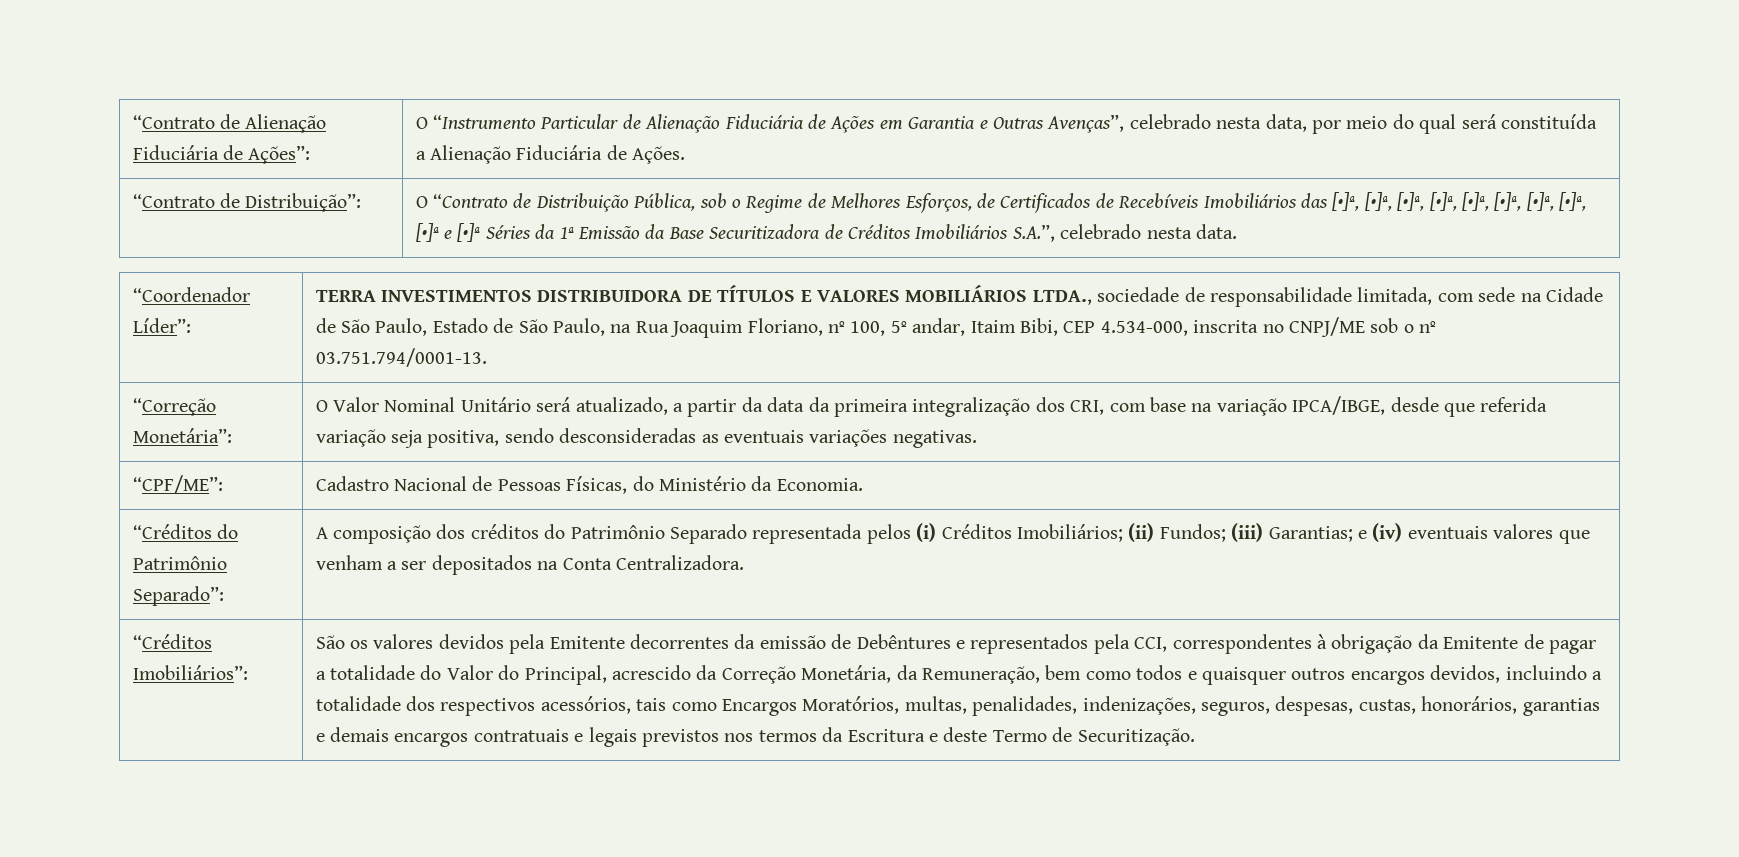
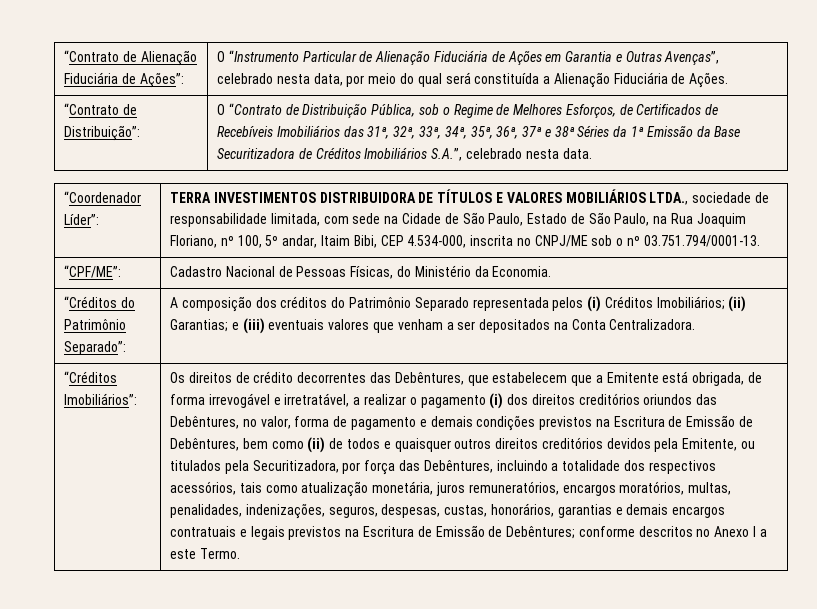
[1332,192,1587,211] [415,223,481,242] [•]ª, [•]ª, [•]ª, [•]ª, [•]ª, [•]ª, [•]ª, [•]ª, [•]ª e [•]ª -> [367,126,575,139] 31ª, 32ª, 33ª, 34ª, 35ª, 36ª, 37ª e 38ª
[132,398,216,416] [132,428,232,443] [315,396,1548,417] [315,428,977,448] // “Correção Monetária”: | O Valor Nominal Unitário será atualizado, a partir da data da primeira integralização dos CRI, com base na variação IPCA/IBGE, desde que referida variação seja positiva, sendo desconsideradas as eventuais variações negativas. -> (760, 241) none
[1159,523,1264,542] Fundos; (iii) -> (747, 304) none
[1372,523,1403,542] (iv) -> [242,318,265,334] (iii)
[315,634,1597,654] [315,665,1501,685] São os valores devidos pela Emitente decorrentes da emissão de Debêntures e representados pela CCI, correspondentes à obrigação da Emitente de pagar a totalidade do Valor do Principal, acrescido da Correção Monetária, da Remuneração, bem como todos e quaisquer outros encargos devidos, -> [170,371,763,386] [170,393,718,409] [170,415,754,431] [170,437,756,453] [170,460,493,475] Os direitos de crédito decorrentes das Debêntures, que estabelecem que a Emitente está obrigada, de forma irrevogável e irretratável, a realizar o pagamento (i) dos direitos creditórios oriundos das Debêntures, no valor, forma de pagamento e demais condições previstos na Escritura de Emissão de Debêntures, bem como (ii) de todos e quaisquer outros direitos creditórios devidos pela Emitente, ou titulados pela Securitizadora, por força das Debêntures,
[722,696,900,716] Encargos Moratórios, -> [301,481,685,497] atualização monetária, juros remuneratórios, encargos moratórios,
[724,727,1195,746] nos termos da Escritura e deste Termo de Securitização. -> [345,525,767,539] [170,548,240,559] na Escritura de Emissão de Debêntures; conforme descritos no Anexo I a este Termo.

